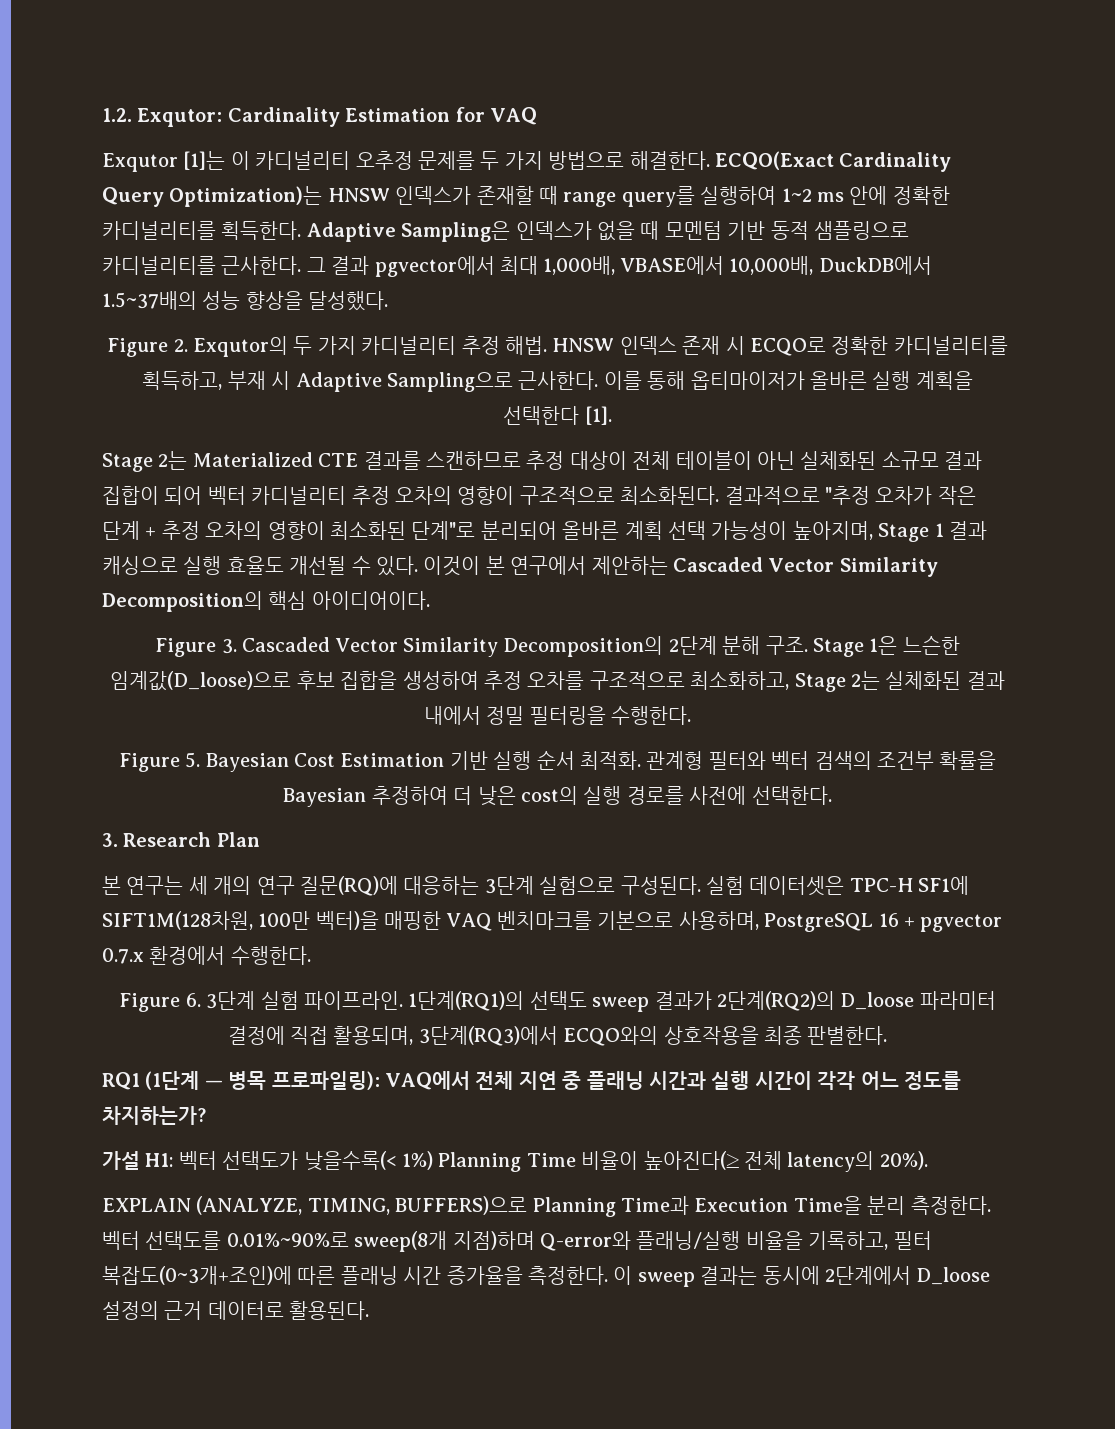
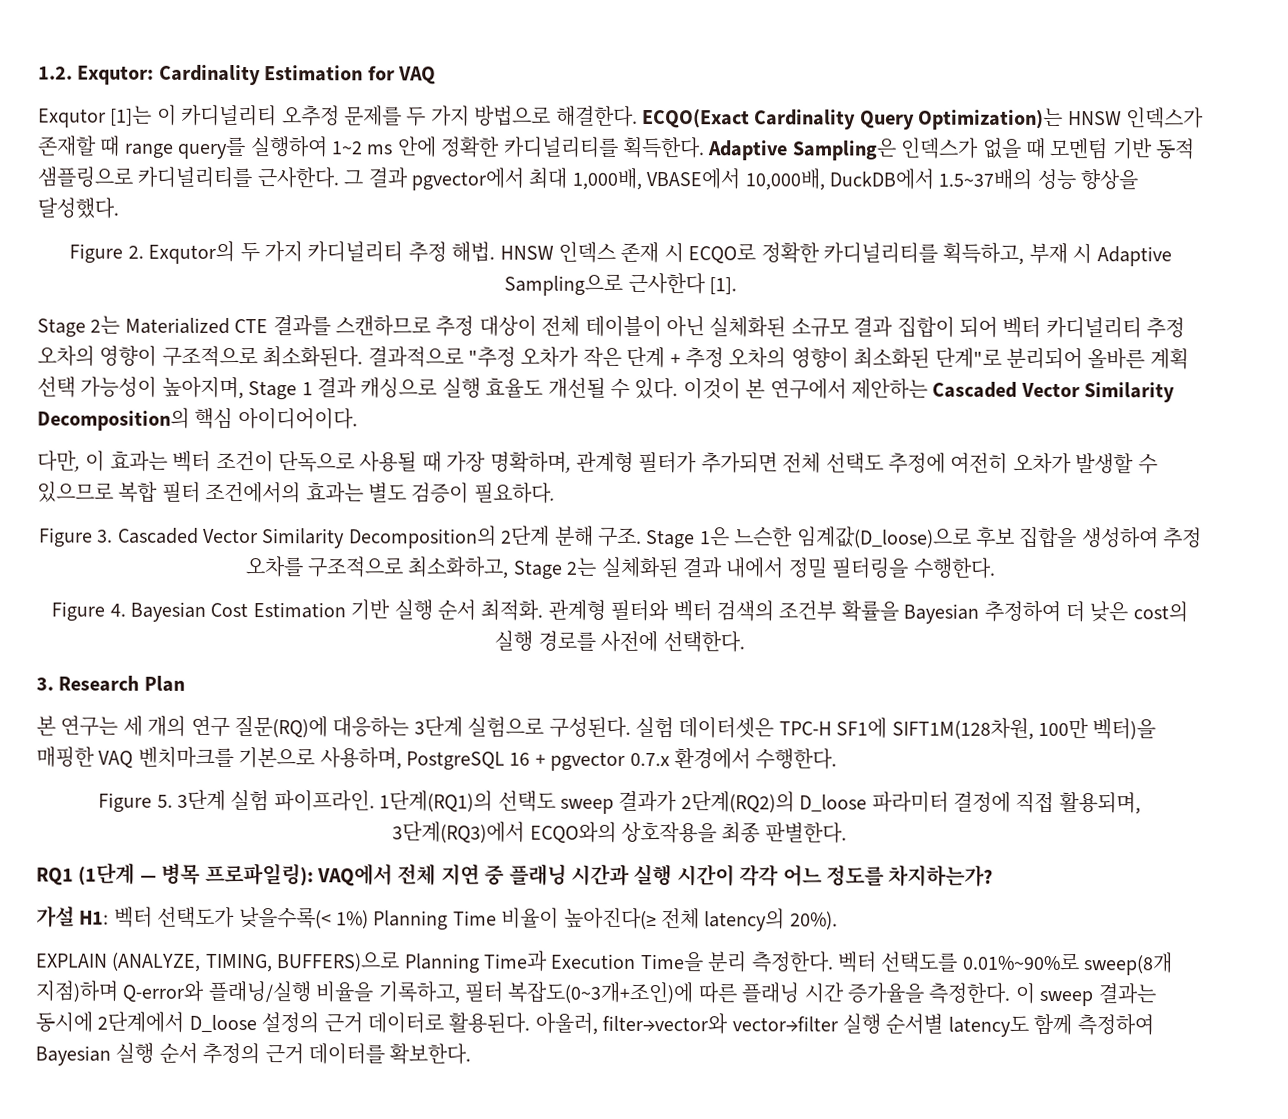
[518,371,973,390] [503,406,580,425] 근사한다. 이를 통해 옵티마이저가 올바른 실행 계획을 선택한다 -> [627,272,706,295] 근사한다
(430, 600) none -> [37,450,1158,475] [37,481,556,504] // 다만, 이 효과는 벡터 조건이 단독으로 사용될 때 가장 명확하며, 관계형 필터가 추가되면 전체 선택도 추정에 여전히 오차가 발생할 수 있으므로 복합 필터 조건에서의 효과는 별도 검증이 필요하다.
[185,752,201,768] 5. -> [109,603,126,617] 4.
[185,993,201,1007] 6. -> [156,794,173,808] 5.
(370, 1310) none -> [534,1012,1154,1037] [35,1042,472,1066] 아울러, filter→vector와 vector→filter 실행 순서별 latency도 함께 측정하여 Bayesian 실행 순서 추정의 근거 데이터를 확보한다.

